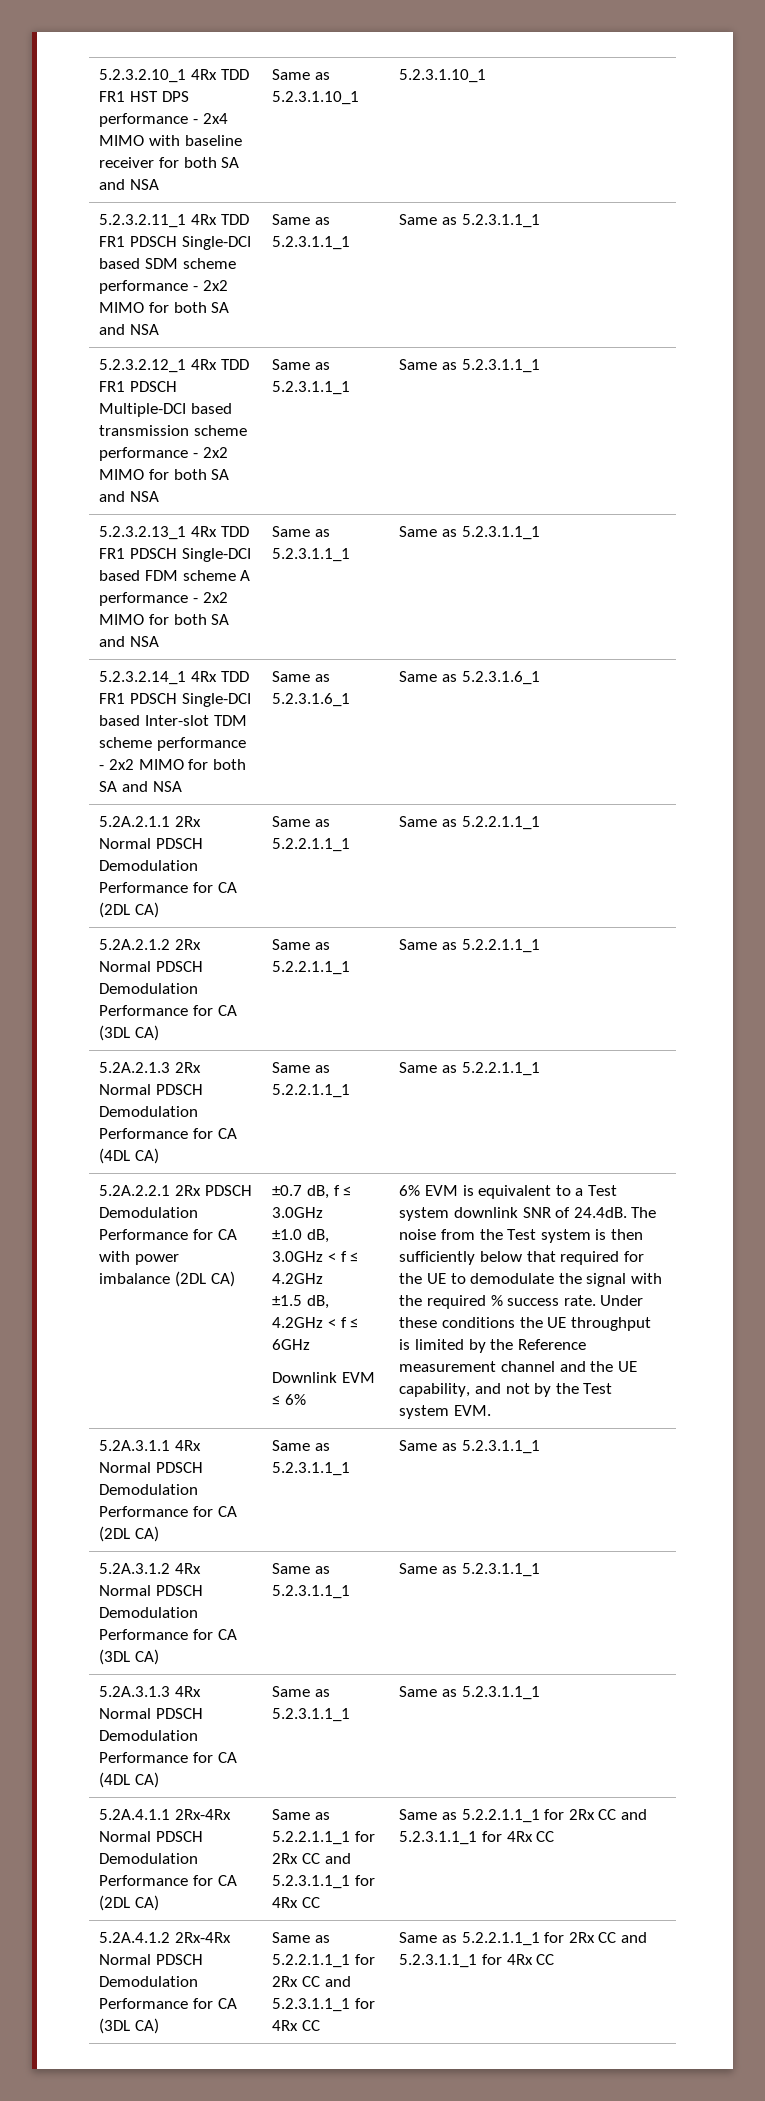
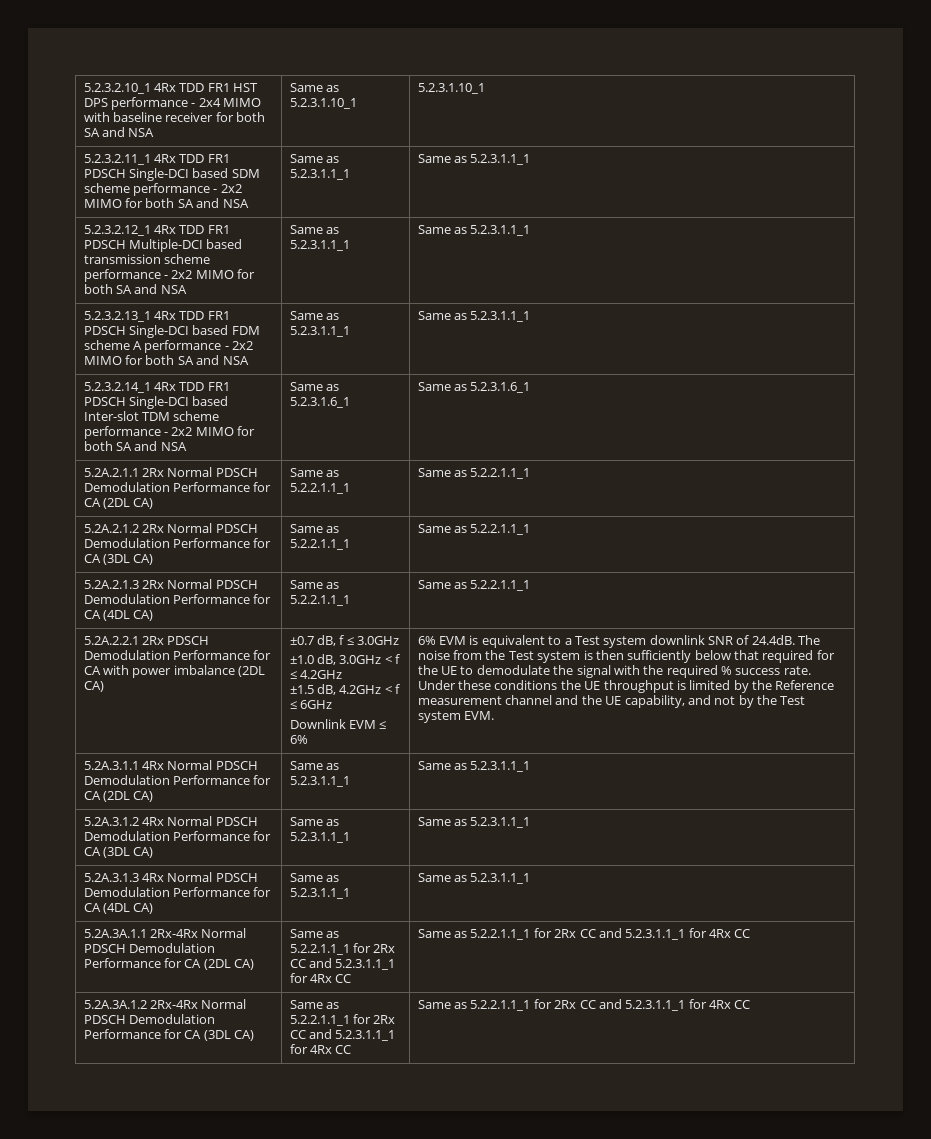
[99,1809,171,1820] 5.2A.4.1.1 -> [83,929,147,938] 5.2A.3A.1.1
[99,1932,171,1943] 5.2A.4.1.2 -> [83,1000,147,1009] 5.2A.3A.1.2

